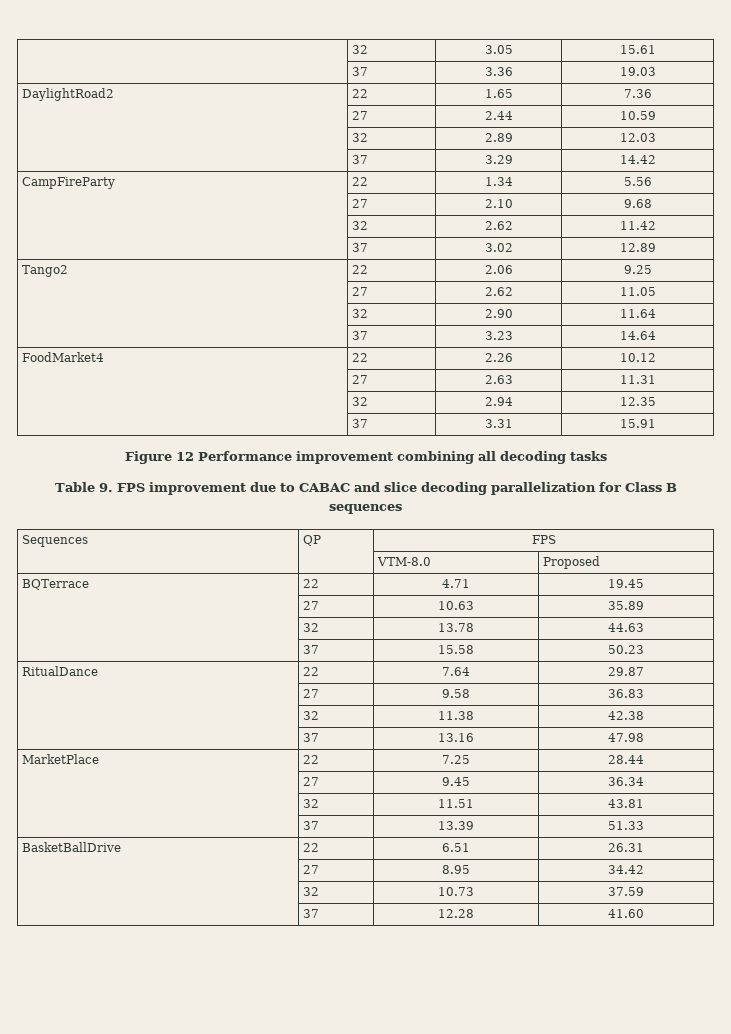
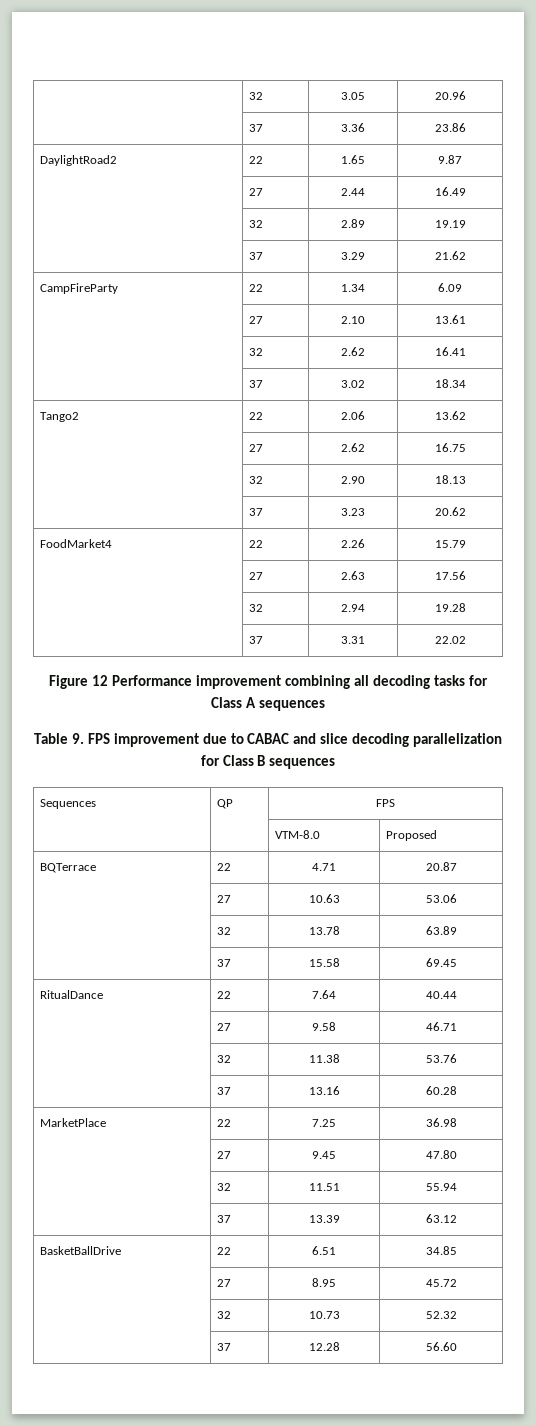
[619,45,656,54] 15.61 -> [434,91,466,100] 20.96
[619,67,656,76] 19.03 -> [434,123,466,132] 23.86
[623,89,652,98] 7.36 -> [438,155,462,164] 9.87
[619,111,656,120] 10.59 -> [434,187,466,196] 16.49
[619,133,656,142] 12.03 -> [434,220,466,228] 19.19
[619,155,656,164] 14.42 -> [434,251,466,260] 21.62
[623,177,652,186] 5.56 -> [438,283,462,292] 6.09
[623,199,652,208] 9.68 -> [434,315,466,324] 13.61
[619,221,656,230] 11.42 -> [434,347,466,356] 16.41
[619,243,656,252] 12.89 -> [434,379,466,388] 18.34
[623,265,652,274] 9.25 -> [434,411,466,420] 13.62
[619,287,656,296] 11.05 -> [434,443,466,452] 16.75
[619,309,656,318] 11.64 -> [434,475,466,484] 18.13
[619,331,656,340] 14.64 -> [434,507,466,516] 20.62
[619,353,656,362] 10.12 -> [434,540,466,548] 15.79
[619,375,656,384] 11.31 -> [434,571,466,580] 17.56
[619,397,656,406] 12.35 -> [434,603,466,612] 19.28
[619,419,656,428] 15.91 -> [434,636,466,644] 22.02
(607, 456) none -> [468,675,488,686] [211,697,325,711] for Class A sequences
[608,579,644,588] 19.45 -> [425,862,457,871] 20.87
[608,601,644,610] 35.89 -> [425,894,457,903] 53.06
[608,623,644,632] 44.63 -> [425,926,457,935] 63.89
[608,645,644,654] 50.23 -> [425,958,457,967] 69.45
[608,667,644,676] 29.87 -> [425,991,457,999] 40.44
[608,689,644,698] 36.83 -> [425,1022,457,1031] 46.71
[608,711,644,720] 42.38 -> [425,1054,457,1063] 53.76
[608,733,644,742] 47.98 -> [425,1086,457,1095] 60.28
[608,755,644,764] 28.44 -> [425,1118,457,1127] 36.98
[608,777,644,786] 36.34 -> [425,1150,457,1159] 47.80
[608,799,644,808] 43.81 -> [425,1183,457,1191] 55.94
[608,821,644,830] 51.33 -> [425,1214,457,1223] 63.12
[608,843,644,852] 26.31 -> [425,1246,457,1255] 34.85
[608,865,644,874] 34.42 -> [425,1279,457,1287] 45.72
[608,887,644,896] 37.59 -> [425,1311,457,1319] 52.32
[608,909,644,918] 41.60 -> [425,1342,457,1351] 56.60

